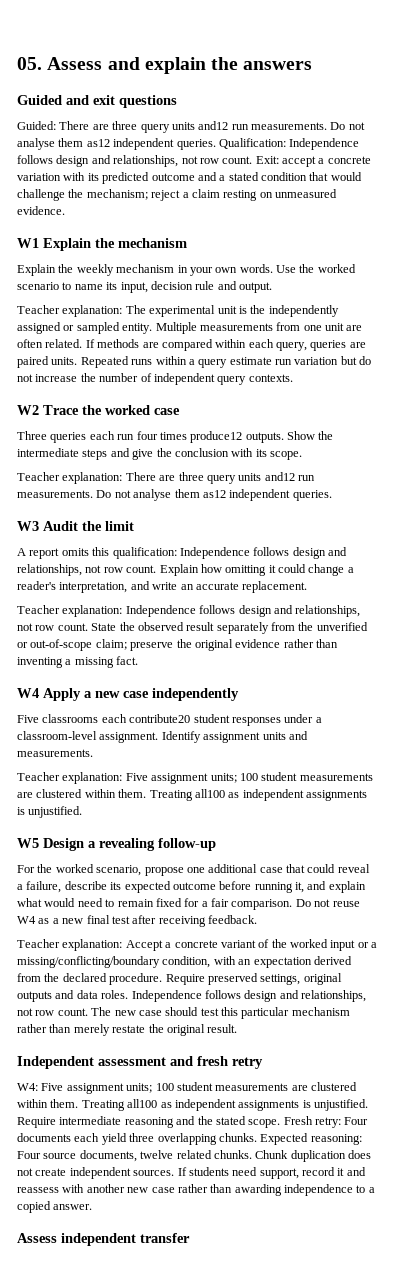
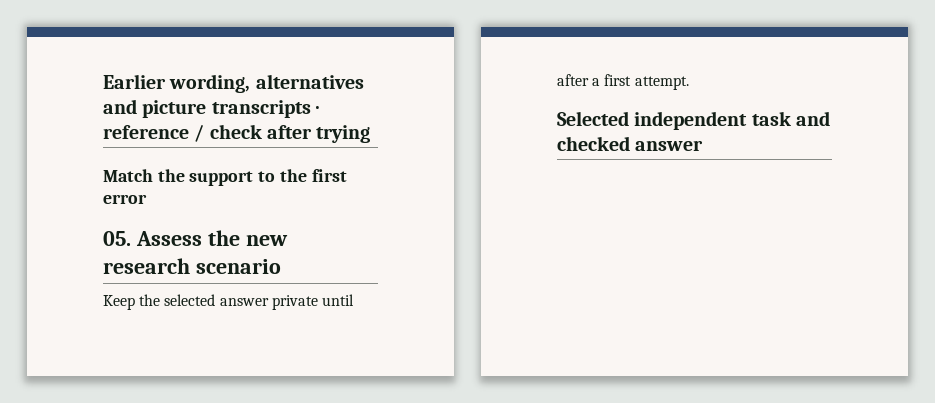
[17,57,313,74] [17,95,177,108] [17,121,365,133] [17,138,360,150] [17,155,371,167] [17,172,362,184] [17,189,337,201] [17,206,65,215] [17,238,187,251] [17,264,356,276] [17,281,272,293] [17,305,339,317] [17,322,363,334] [17,339,366,351] [17,356,372,368] [17,373,293,385] [17,405,180,415] [17,431,334,443] [17,448,302,460] [17,472,315,484] [17,489,332,501] [17,521,134,531] [17,547,347,559] [17,564,354,576] [17,581,308,593] [17,605,361,617] [17,622,368,634] [17,639,338,651] [17,656,139,668] [17,688,239,701] [17,714,322,726] [17,731,308,743] [17,749,93,757] [17,772,373,784] [17,789,367,801] [17,806,83,818] [17,838,216,851] [17,864,370,876] [17,881,366,893] [17,898,360,910] [17,915,257,927] [17,939,378,951] [17,956,352,968] [17,973,342,985] [17,990,366,1002] [17,1007,350,1019] [17,1024,238,1036] [17,1056,263,1069] [17,1082,357,1094] [17,1099,368,1111] [17,1116,369,1128] [17,1133,362,1145] [17,1150,371,1162] [17,1167,366,1179] [17,1184,375,1196] [17,1201,93,1213] [17,1233,190,1246] 05. Assess and explain the answers // Guided and exit questions // Guided: There are three query units and12 run measurements. Do not analyse them as12 independent queries. Qualification: Independence follows design and relationships, not row count. Exit: accept a concrete variation with its predicted outcome and a stated condition that would challenge the mechanism; reject a claim resting on unmeasured evidence. // W1 Explain the mechanism // Explain the weekly mechanism in your own words. Use the worked scenario to name its input, decision rule and output. // Teacher explanation: The experimental unit is the independently assigned or sampled entity. Multiple measurements from one unit are often related. If methods are compared within each query, queries are paired units. Repeated runs within a query estimate run variation but do not increase the number of independent query contexts. // W2 Trace the worked case // Three queries each run four times produce12 outputs. Show the intermediate steps and give the conclusion with its scope. // Teacher explanation: There are three query units and12 run measurements. Do not analyse them as12 independent queries. // W3 Audit the limit // A report omits this qualification: Independence follows design and relationships, not row count. Explain how omitting it could change a reader's interpretation, and write an accurate replacement. // Teacher explanation: Independence follows design and relationships, not row count. State the observed result separately from the unverified or out-of-scope claim; preserve the original evidence rather than inventing a missing fact. // W4 Apply a new case independently // Five classrooms each contribute20 student responses under a classroom-level assignment. Identify assignment units and measurements. // Teacher explanation: Five assignment units; 100 student measurements are clustered within them. Treating all100 as independent assignments is unjustified. // W5 Design a revealing follow-up // For the worked scenario, propose one additional case that could reveal a failure, describe its expected outcome before running it, and explain what would need to remain fixed for a fair comparison. Do not reuse W4 as a new final test after receiving feedback. // Teacher explanation: Accept a concrete variant of the worked input or a missing/conflicting/boundary condition, with an expectation derived from the declared procedure. Require preserved settings, original outputs and data roles. Independence follows design and relationships, not row count. The new case should test this particular mechanism rather than merely restate the original result. // Independent assessment and fresh retry // W4: Five assignment units; 100 student measurements are clustered within them. Treating all100 as independent assignments is unjustified. Require intermediate reasoning and the stated scope. Fresh retry: Four documents each yield three overlapping chunks. Expected reasoning: Four source documents, twelve related chunks. Chunk duplication does not create independent sources. If students need support, record it and reassess with another new case rather than awarding independence to a copied answer. // Assess independent transfer -> [103,74,364,93] [103,99,319,118] [103,124,371,143] [103,169,347,186] [103,194,147,204] [103,230,288,246] [103,258,281,274] [103,294,354,310] [557,74,689,90] [557,111,830,130] [557,136,704,151] Earlier wording, alternatives and picture transcripts · reference / check after trying // Match the support to the first error // 05. Assess the new research scenario // Keep the selected answer private until after a first attempt. // Selected independent task and checked answer

